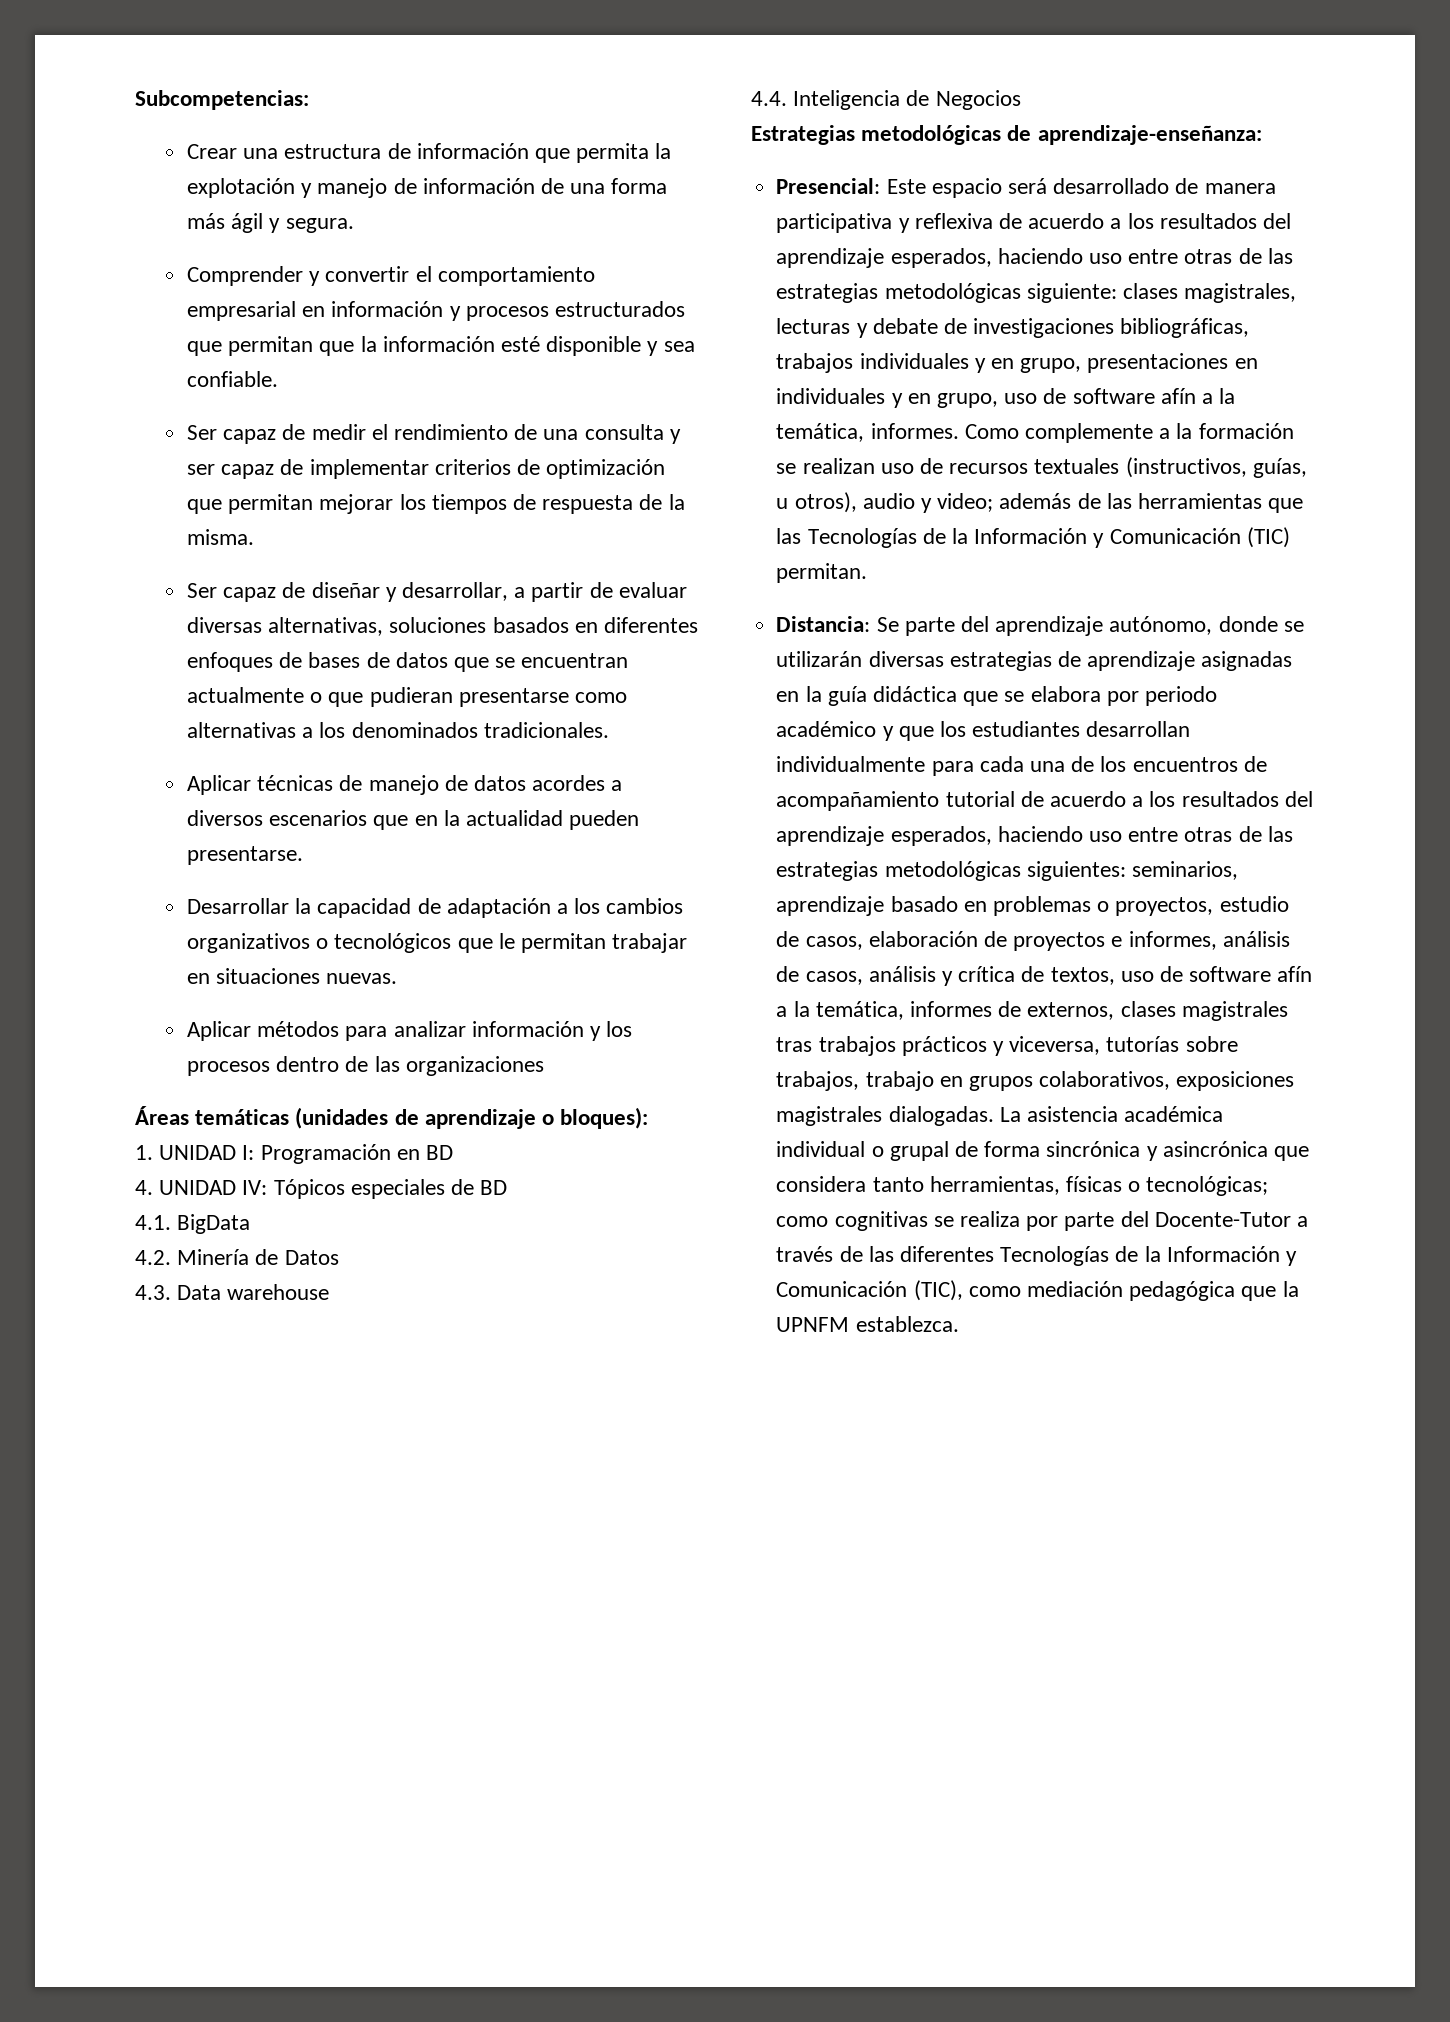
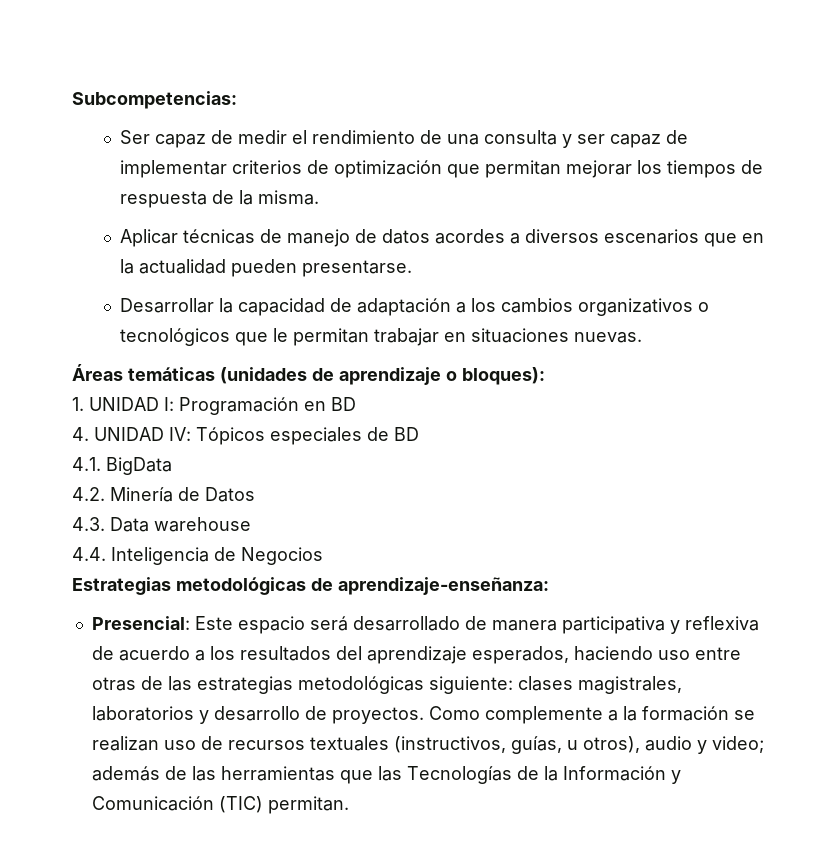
[186,143,672,163] [186,178,668,198] [186,213,354,233] [186,266,595,286] [186,301,685,321] [186,336,695,356] [186,371,278,387] // Crear una estructura de información que permita la explotación y manejo de información de una forma más ágil y segura. // Comprender y convertir el comportamiento empresarial en información y procesos estructurados que permitan que la información esté disponible y sea confiable. -> (237, 100) none
[186,582,687,602] [186,617,698,636] [186,652,629,672] [186,687,627,707] [186,722,609,738] // Ser capaz de diseñar y desarrollar, a partir de evaluar diversas alternativas, soluciones basados en diferentes enfoques de bases de datos que se encuentran actualmente o que pudieran presentarse como alternativas a los denominados tradicionales. -> (320, 197) none
[186,1021,633,1041] [186,1056,544,1076] // Aplicar métodos para analizar información y los procesos dentro de las organizaciones -> (643, 337) none
[776,318,1250,338] [776,353,1258,373] [776,388,1236,408] [776,423,959,442] lecturas y debate de investigaciones bibliográficas, trabajos individuales y en grupo, presentaciones en individuales y en grupo, uso de software afín a la temática, informes. -> [91,706,424,724] laboratorios y desarrollo de proyectos.
[776,616,1304,636] [776,651,1293,671] [776,686,1217,706] [776,721,1191,741] [776,756,1267,776] [776,791,1313,811] [776,826,1293,846] [776,861,1238,881] [776,896,1289,916] [776,931,1290,951] [776,966,1313,986] [776,1001,1288,1021] [776,1036,1238,1056] [776,1071,1295,1091] [776,1106,1224,1126] [776,1141,1309,1161] [776,1176,1269,1196] [776,1211,1308,1231] [776,1246,1297,1266] [776,1280,1299,1301] [776,1316,959,1332] // Distancia: Se parte del aprendizaje autónomo, donde se utilizarán diversas estrategias de aprendizaje asignadas en la guía didáctica que se elabora por periodo académico y que los estudiantes desarrollan individualmente para cada una de los encuentros de acompañamiento tutorial de acuerdo a los resultados del aprendizaje esperados, haciendo uso entre otras de las estrategias metodológicas siguientes: seminarios, aprendizaje basado en problemas o proyectos, estudio de casos, elaboración de proyectos e informes, análisis de casos, análisis y crítica de textos, uso de software afín a la temática, informes de externos, clases magistrales tras trabajos prácticos y viceversa, tutorías sobre trabajos, trabajo en grupos colaborativos, exposiciones magistrales dialogadas. La asistencia académica individual o grupal de forma sincrónica y asincrónica que considera tanto herramientas, físicas o tecnológicas; como cognitivas se realiza por parte del Docente-Tutor a través de las diferentes Tecnologías de la Información y Comunicación (TIC), como mediación pedagógica que la UPNFM establezca. -> (349, 805) none

